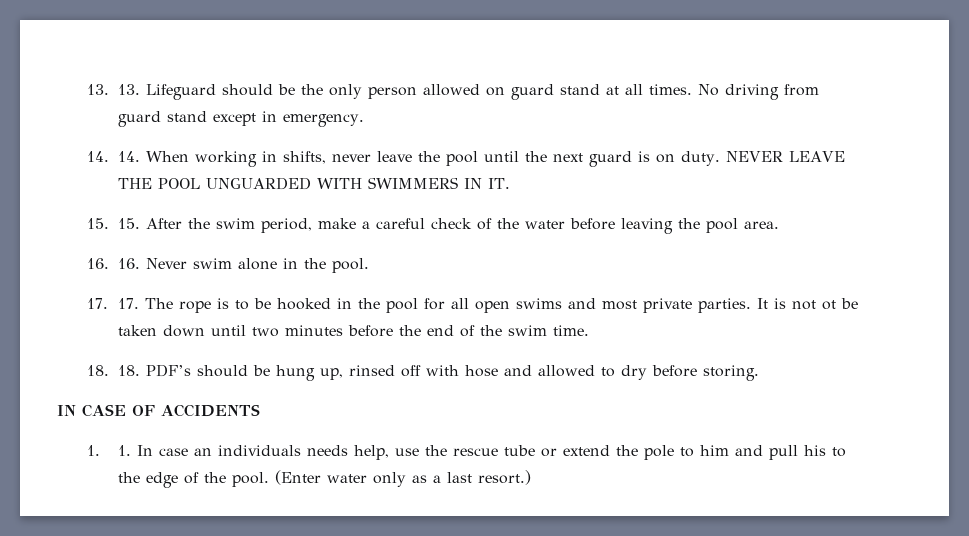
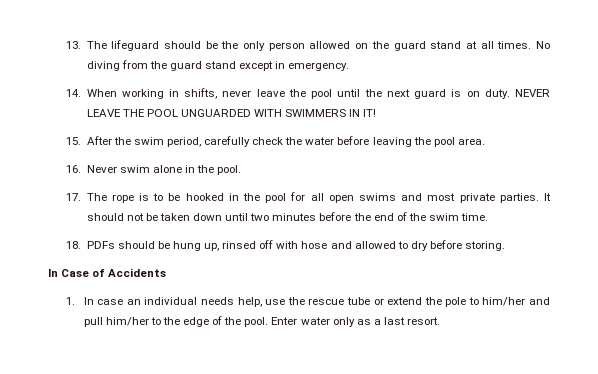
[87,84,216,100] 13. 13. Lifeguard -> [65,40,160,51] 13. The lifeguard
(505, 91) none -> [371,41,389,49] the
[724,84,819,100] driving from -> [86,60,167,71] diving from the
[117,151,140,162] 14. -> (81, 93) none
[487,178,510,189] [87,218,140,229] IT. // 15. 15. -> [363,109,377,117] [65,137,81,145] IT! // 15.
[317,218,492,230] make a careful check of -> [203,136,284,147] carefully check
[117,258,140,269] 16. -> (81, 169) none
[117,298,139,309] 17. -> (81, 197) none
[773,298,836,310] is not ot -> [86,213,144,221] should not
[117,364,191,377] 18. PDF’s -> [86,241,115,249] PDFs
[57,404,260,417] [87,445,131,456] IN CASE OF ACCIDENTS // 1. 1. -> [48,268,167,277] [65,297,75,305] In Case of Accidents // 1.
[217,445,301,456] individuals -> [144,297,198,305] individual
[699,445,729,456] him -> [482,297,526,306] him/her
[803,445,826,456] his -> [105,317,149,326] him/her
[274,470,321,485] (Enter -> [271,317,298,325] Enter
[477,470,531,485] resort.) -> [407,317,441,325] resort.

